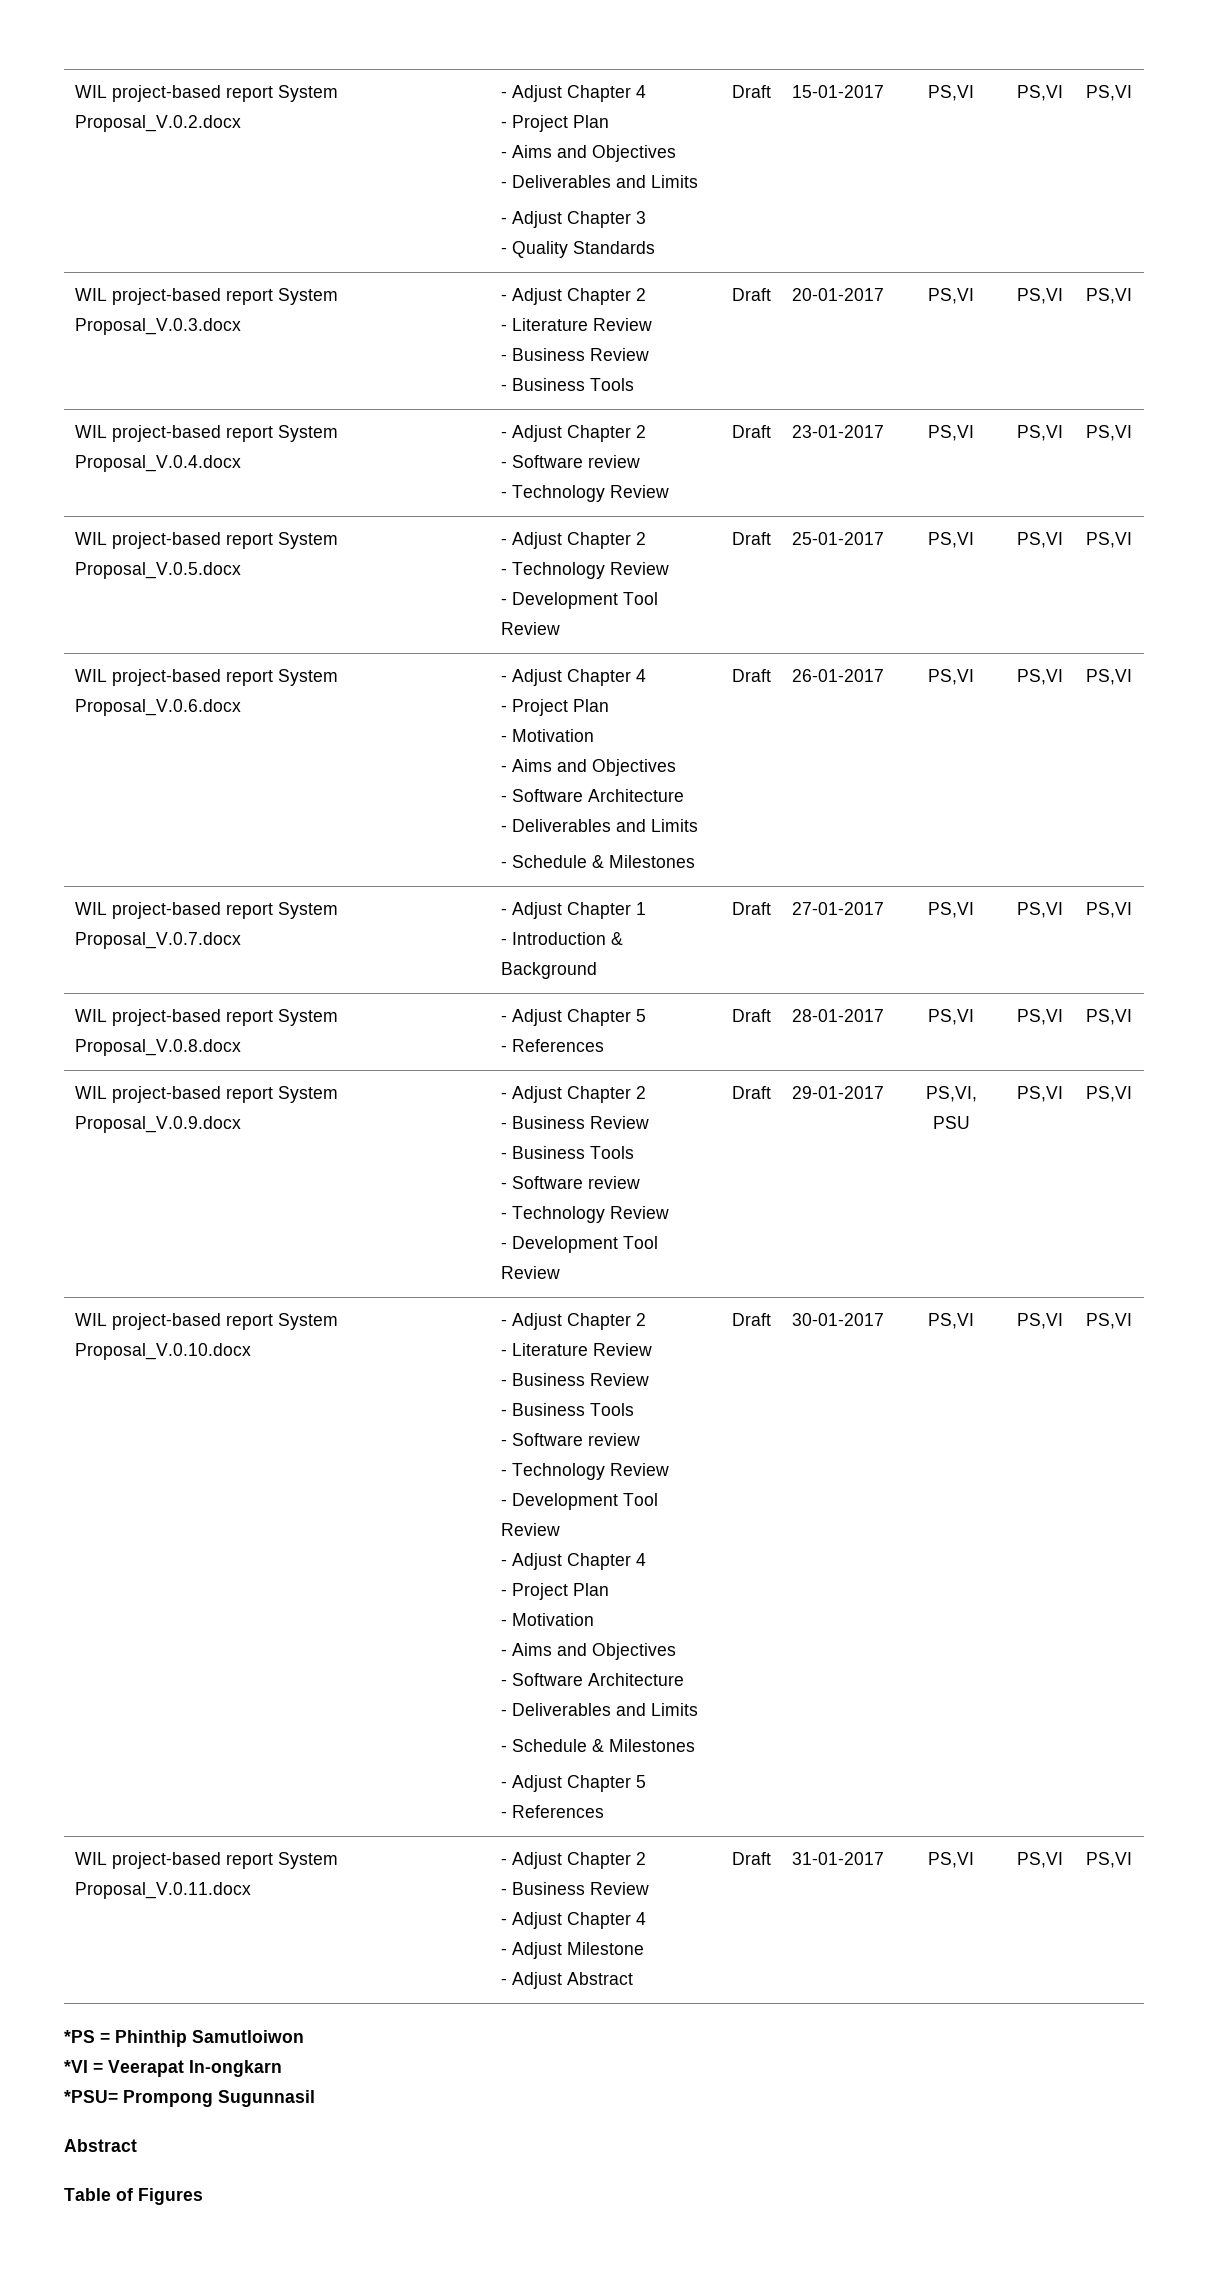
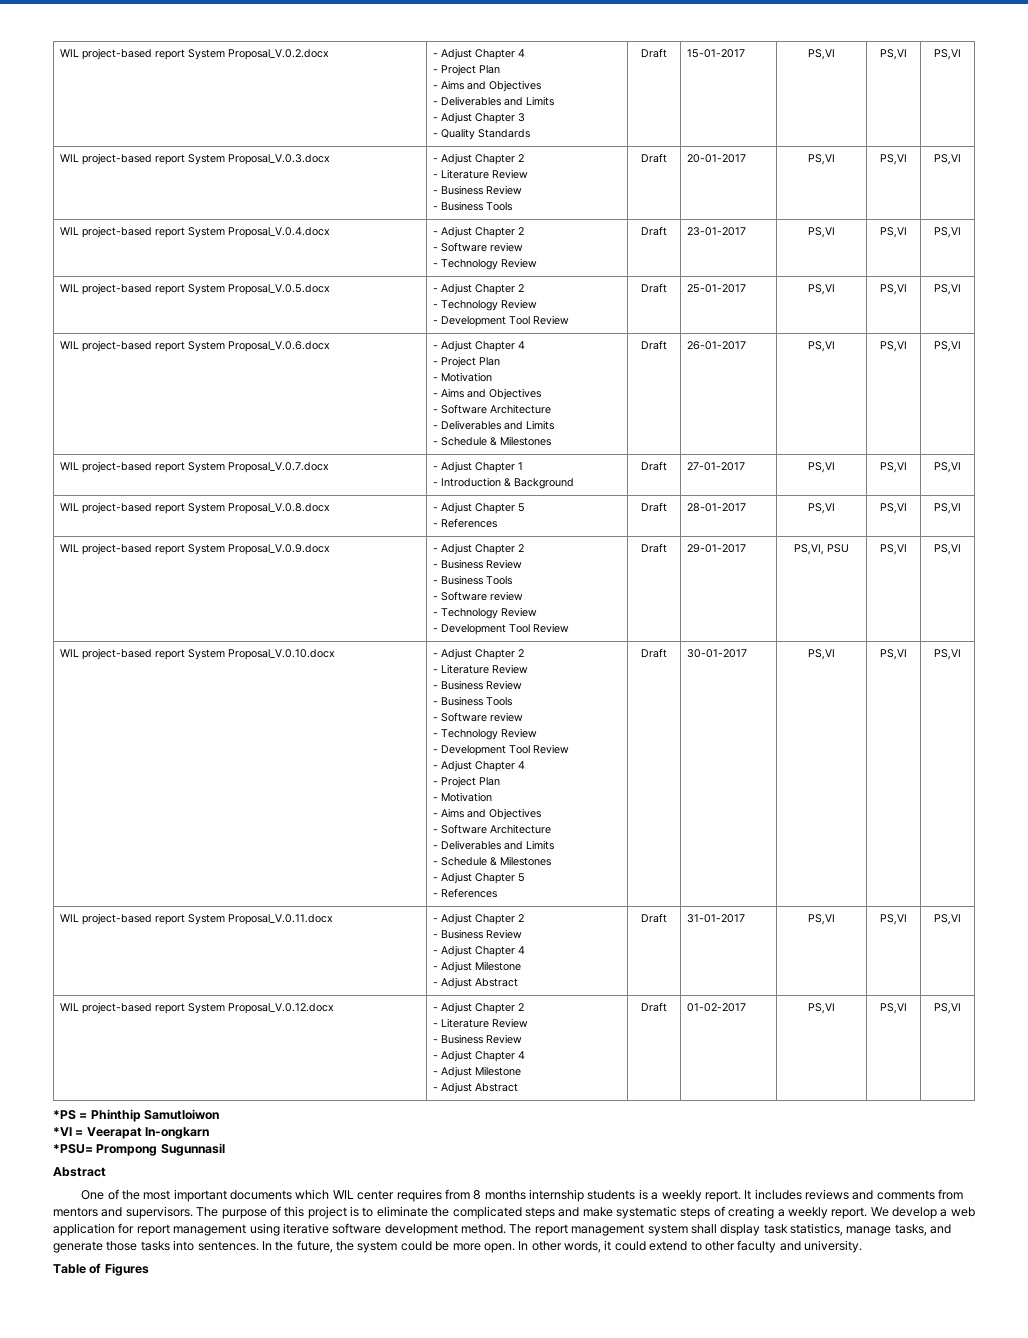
(1132, 1860) none -> [60,1002,335,1014] [433,1002,525,1014] [433,1018,529,1028] [433,1034,523,1044] [433,1050,526,1062] [433,1066,522,1078] [433,1082,519,1094] [641,1002,667,1012] [687,1003,747,1012] [808,1003,835,1014] [880,1003,907,1014] [934,1003,961,1014] // WIL project-based report System Proposal_V.0.12.docx | - Adjust Chapter 2 // - Literature Review // - Business Review // - Adjust Chapter 4 // - Adjust Milestone // - Adjust Abstract | Draft | 01-02-2017 | PS,VI | PS,VI | PS,VI
(137, 2145) none -> [81,1189,964,1202] [53,1206,975,1219] [53,1223,952,1236] [53,1240,862,1253] // One of the most important documents which WIL center requires from 8 months internship students is a weekly report. It includes reviews and comments from mentors and supervisors. The purpose of this project is to eliminate the complicated steps and make systematic steps of creating a weekly report. We develop a web application for report management using iterative software development method. The report management system shall display task statistics, manage tasks, and generate those tasks into sentences. In the future, the system could be more open. In other words, it could extend to other faculty and university.

